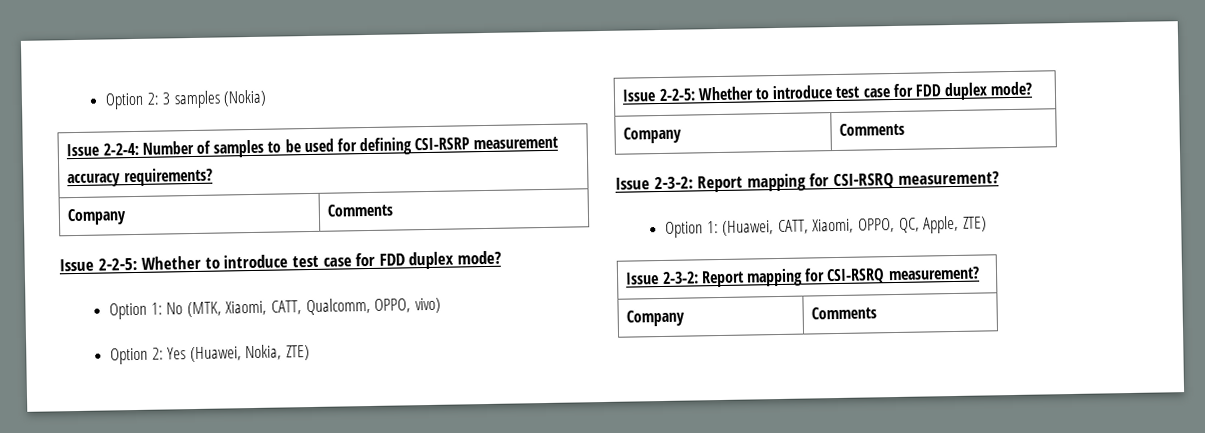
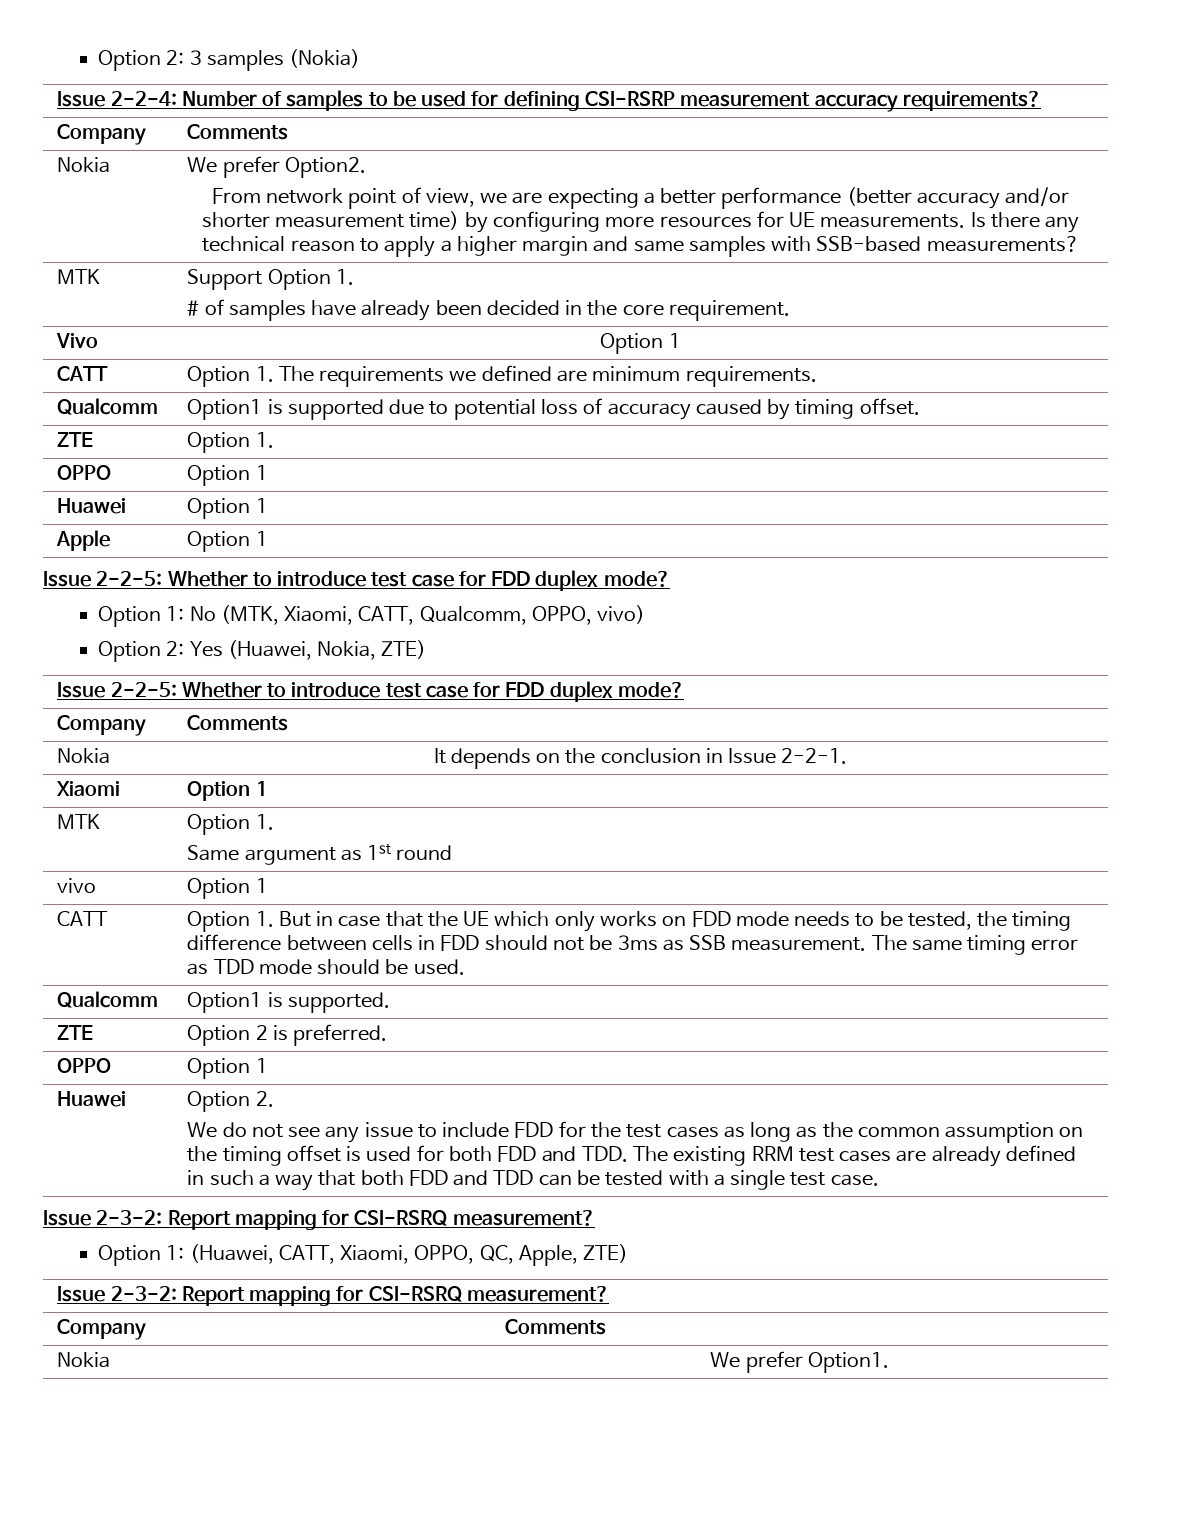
(394, 210) none -> [57,157,111,173] [187,156,366,178] [211,187,1070,209] [201,211,1080,233] [202,236,1079,257] [57,269,101,284] [187,269,354,290] [187,299,791,321] [56,333,99,348] [600,333,681,354] [57,366,109,381] [187,365,817,387] [57,398,159,415] [187,398,920,420] [57,432,94,447] [187,432,274,453] [57,465,112,480] [187,465,268,486] [57,498,127,514] [187,498,268,519] [56,530,111,551] [187,531,268,552] // Nokia | We prefer Option2. // From network point of view, we are expecting a better performance (better accuracy and/or shorter measurement time) by configuring more resources for UE measurements. Is there any technical reason to apply a higher margin and same samples with SSB-based measurements? // MTK | Support Option 1. // # of samples have already been decided in the core requirement. // Vivo | Option 1 // CATT | Option 1. The requirements we defined are minimum requirements. // Qualcomm | Option1 is supported due to potential loss of accuracy caused by timing offset. // ZTE | Option 1. // OPPO | Option 1 // Huawei | Option 1 // Apple | Option 1
(906, 129) none -> [57,748,111,764] [433,748,848,769] [56,781,121,796] [187,781,268,801] [57,814,101,829] [187,814,274,835] [187,844,453,865] [57,878,97,893] [187,878,268,899] [57,911,109,926] [187,911,1072,932] [187,934,1079,955] [187,959,465,975] [57,991,159,1008] [187,992,390,1013] [57,1025,94,1040] [187,1024,388,1046] [57,1058,112,1073] [187,1058,268,1079] [57,1091,127,1107] [187,1091,274,1112] [187,1121,1084,1143] [187,1145,1076,1167] [187,1170,879,1191] // Nokia | It depends on the conclusion in Issue 2-2-1. // Xiaomi | Option 1 // MTK | Option 1. // Same argument as 1st round // vivo | Option 1 // CATT | Option 1. But in case that the UE which only works on FDD mode needs to be tested, the timing difference between cells in FDD should not be 3ms as SSB measurement. The same timing error as TDD mode should be used. // Qualcomm | Option1 is supported. // ZTE | Option 2 is preferred. // OPPO | Option 1 // Huawei | Option 2. // We do not see any issue to include FDD for the test cases as long as the common assumption on the timing offset is used for both FDD and TDD. The existing RRM test cases are already defined in such a way that both FDD and TDD can be tested with a single test case.
(878, 313) none -> [57,1352,111,1368] [710,1351,889,1373] // Nokia | We prefer Option1.

